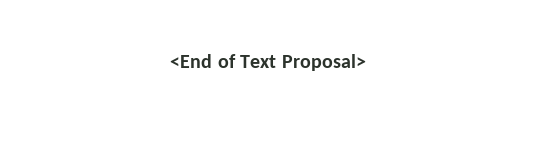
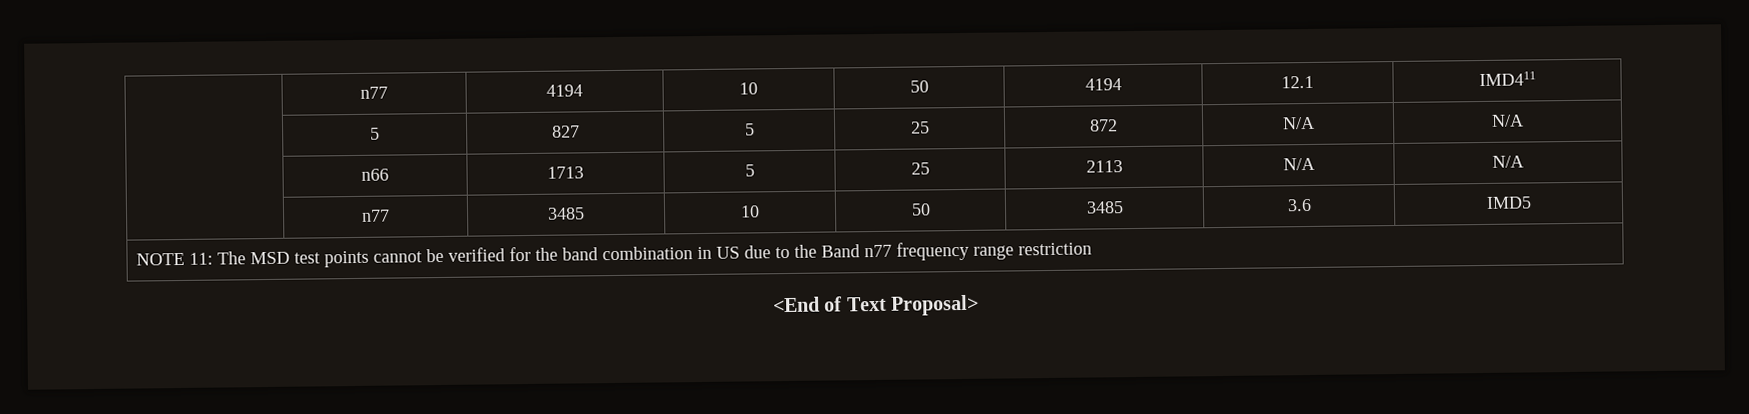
(170, 61) none -> [360,86,388,99] [546,84,583,97] [739,82,758,95] [909,80,929,93] [1084,78,1122,91] [1281,75,1314,89] [1478,71,1536,87] [370,127,380,140] [551,125,580,138] [744,123,755,136] [910,121,930,134] [1090,119,1118,132] [1281,116,1315,130] [1491,114,1524,127] [361,168,389,181] [547,166,584,179] [744,164,755,177] [910,162,930,175] [1085,160,1123,173] [1282,157,1315,171] [1492,155,1524,168] [361,209,390,222] [547,207,585,220] [740,205,760,218] [910,203,931,216] [1085,201,1124,214] [1286,198,1312,212] [1485,196,1532,209] [136,241,1093,268] | n77 | 4194 | 10 | 50 | 4194 | 12.1 | IMD411 // | 5 | 827 | 5 | 25 | 872 | N/A | N/A // | n66 | 1713 | 5 | 25 | 2113 | N/A | N/A // | n77 | 3485 | 10 | 50 | 3485 | 3.6 | IMD5 // NOTE 11: The MSD test points cannot be verified for the band combination in US due to the Band n77 frequency range restriction //

